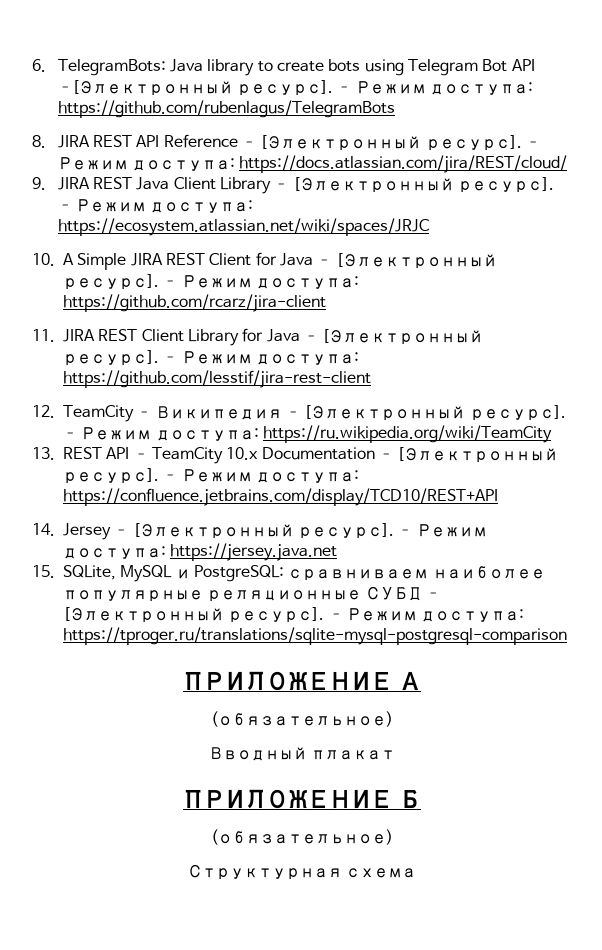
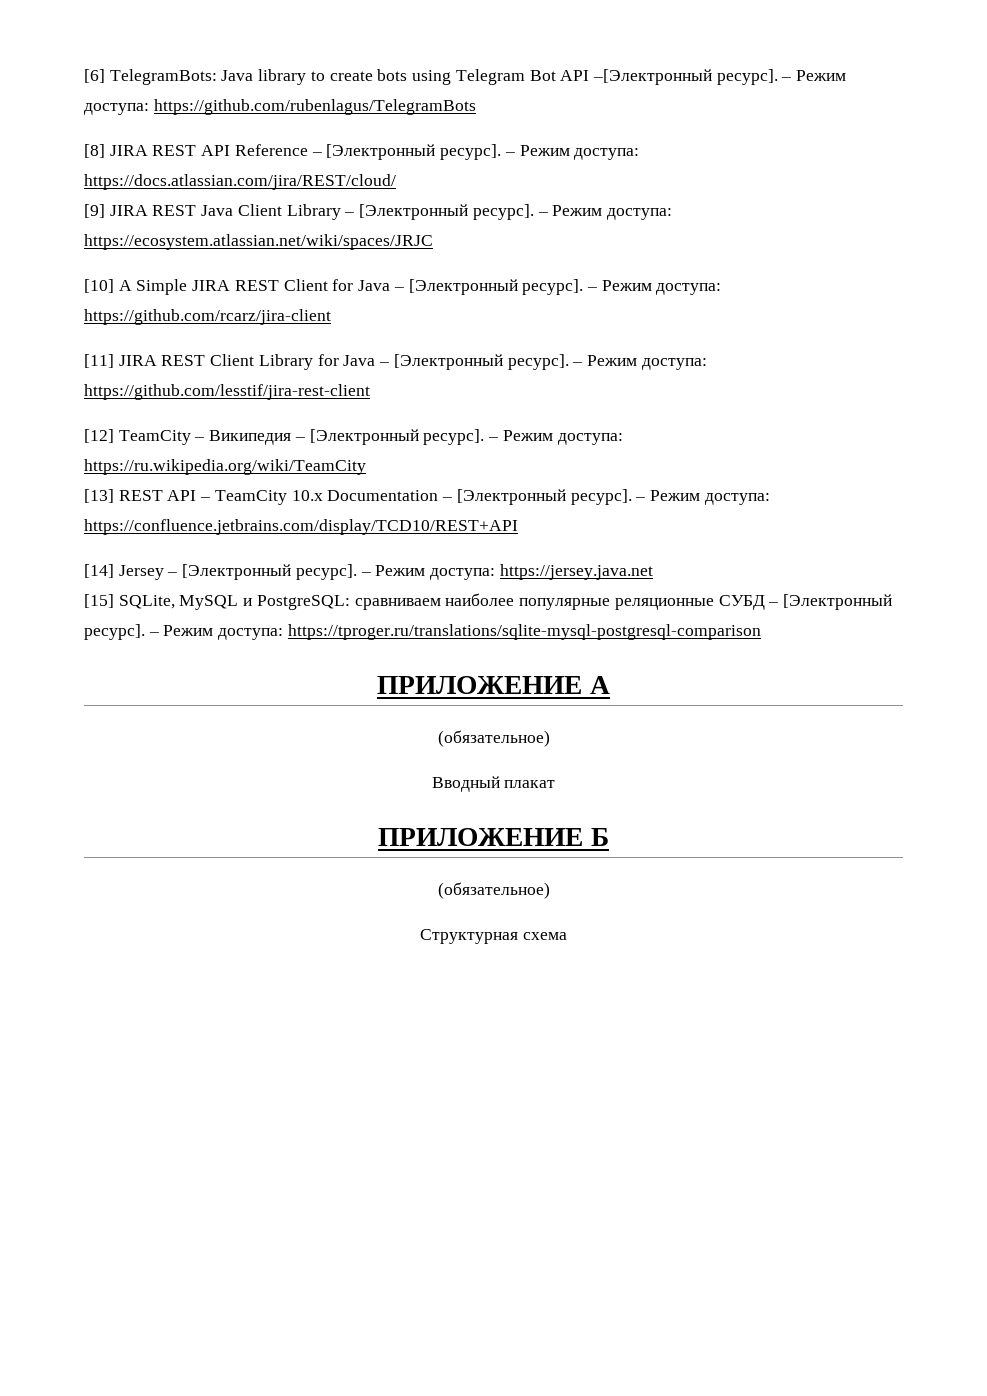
[32,59,46,72] 6. -> [84,69,105,83] [6]
[32,135,46,148] 8. -> [84,144,105,158] [8]
[32,177,46,190] 9. -> [84,204,105,218] [9]
[32,253,55,266] 10. -> [84,279,114,293] [10]
[32,329,55,342] 11. -> [84,354,114,368] [11]
[32,405,55,418] 12. -> [84,429,114,443] [12]
[32,447,55,460] 13. -> [84,489,114,503] [13]
[32,523,55,536] 14. -> [84,564,114,578] [14]
[32,565,55,578] 15. -> [84,594,114,608] [15]

